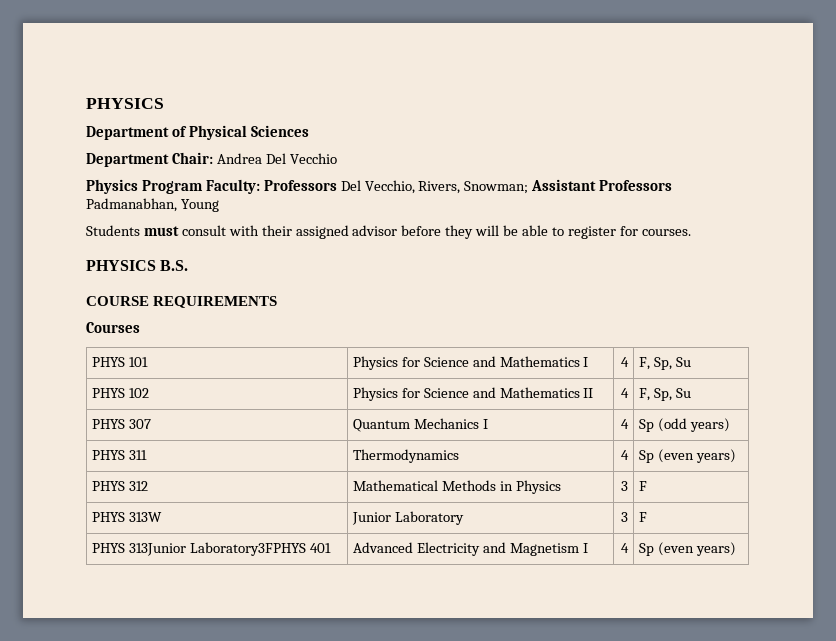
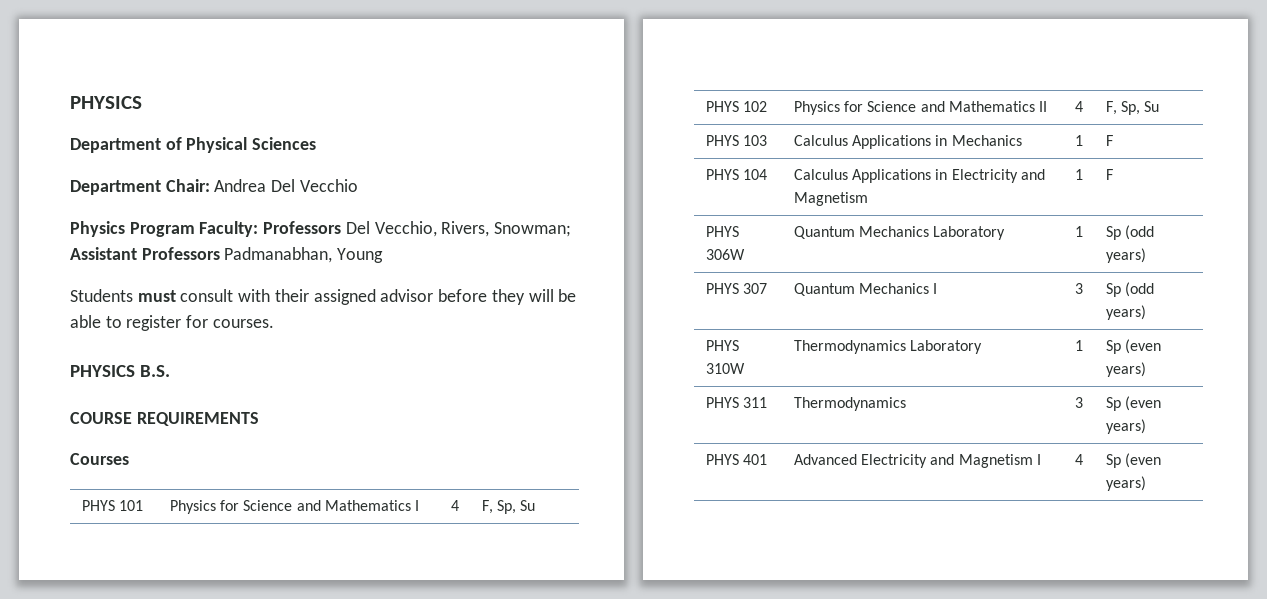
(691, 393) none -> [705,135,768,146] [793,135,1022,149] [1075,135,1084,146] [1105,135,1113,146] [705,169,768,180] [793,169,1046,183] [793,192,868,206] [1075,169,1084,180] [1105,169,1113,180] [705,226,739,237] [705,249,745,260] [793,226,1006,240] [1075,226,1084,237] [1105,225,1155,240] [1105,248,1146,263] // PHYS 103 | Calculus Applications in Mechanics | 1 | F // PHYS 104 | Calculus Applications in Electricity and Magnetism | 1 | F // PHYS 306W | Quantum Mechanics Laboratory | 1 | Sp (odd years)
[621,419,630,429] [638,418,730,432] 4 | Sp (odd years) -> [1075,283,1084,294] [1105,282,1155,297] [1105,305,1146,320] [705,340,739,351] [705,363,745,374] [793,340,983,354] [1075,340,1084,351] [1105,339,1162,354] [1105,362,1146,377] 3 | Sp (odd years) // PHYS 310W | Thermodynamics Laboratory | 1 | Sp (even years)
[621,450,630,460] [638,449,736,463] [91,481,148,491] [352,480,561,494] [621,481,629,491] [638,481,647,491] [91,512,162,522] [351,511,464,525] [621,512,629,522] [638,512,647,522] [91,542,306,556] 4 | Sp (even years) // PHYS 312 | Mathematical Methods in Physics | 3 | F // PHYS 313W | Junior Laboratory | 3 | F // PHYS 313Junior Laboratory3FPHYS -> [1075,397,1084,408] [1105,396,1162,411] [1105,419,1146,434] [705,454,739,465] 3 | Sp (even years) // PHYS

